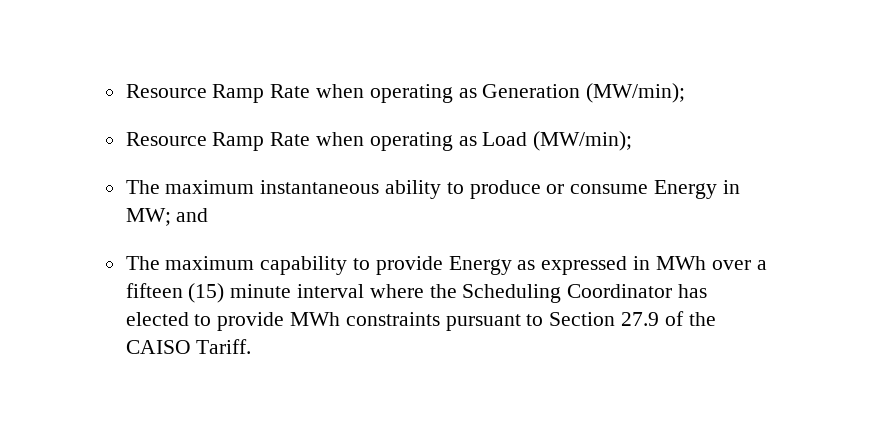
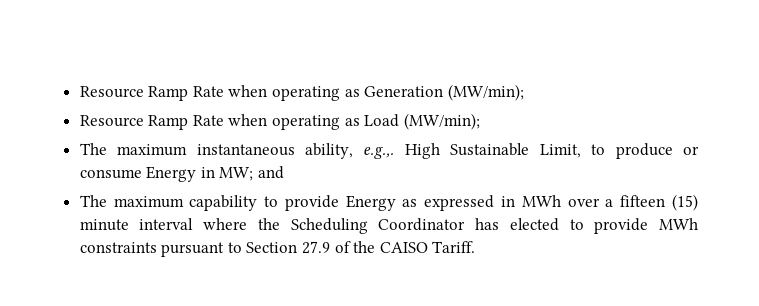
[385,180,442,199] ability -> [304,143,581,159] ability, e.g.,. High Sustainable Limit,

